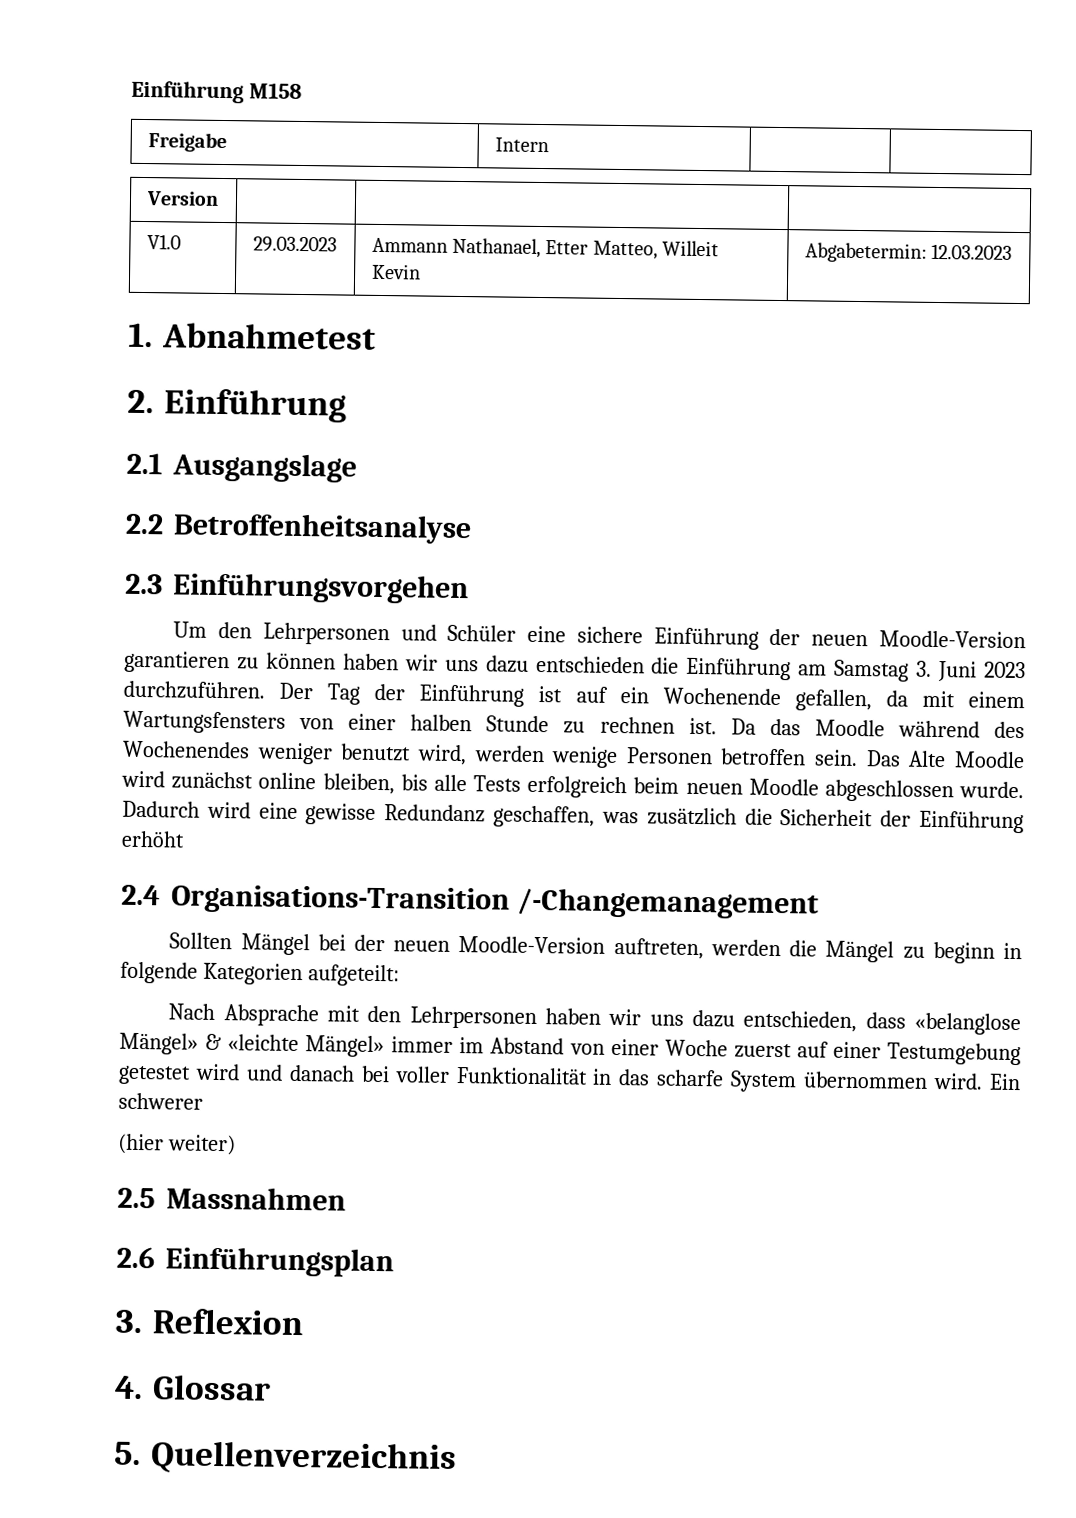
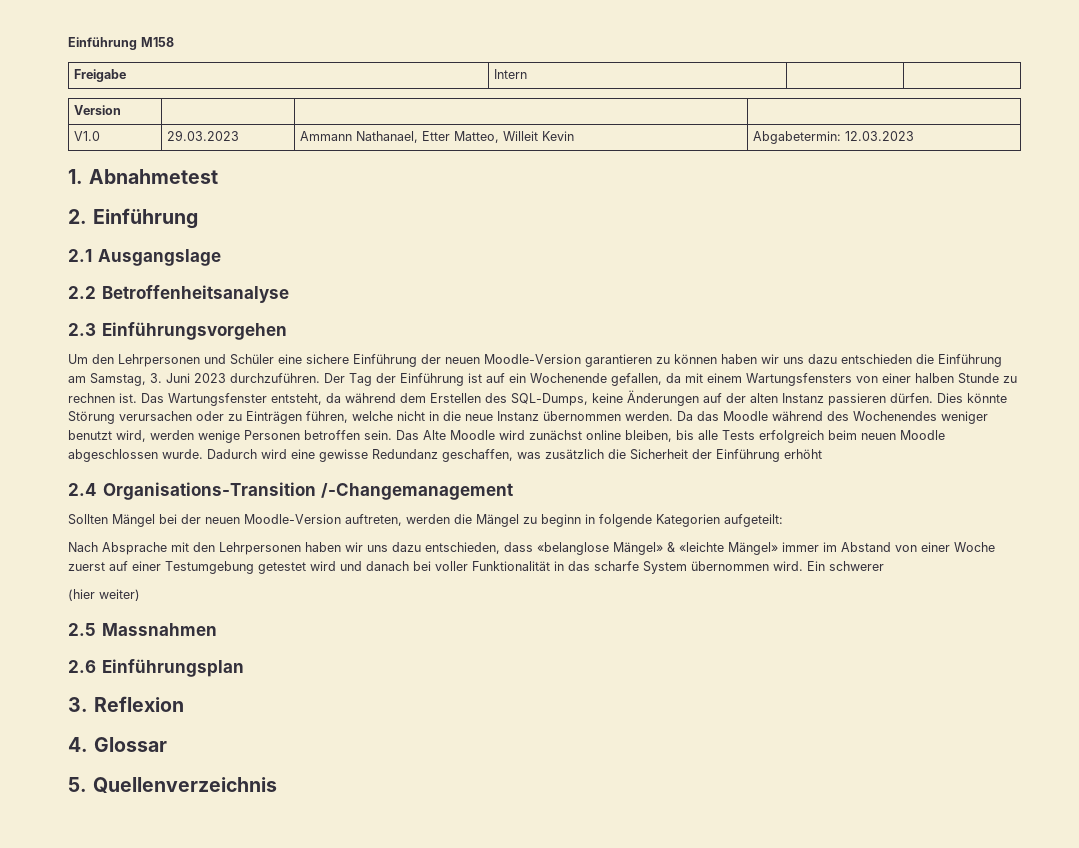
[834,659,910,682] Samstag -> [90,373,146,386] Samstag,
(717, 726) none -> [141,390,1007,406] [68,411,673,424] Das Wartungsfenster entsteht, da während dem Erstellen des SQL-Dumps, keine Änderungen auf der alten Instanz passieren dürfen. Dies könnte Störung verursachen oder zu Einträgen führen, welche nicht in die neue Instanz übernommen werden.

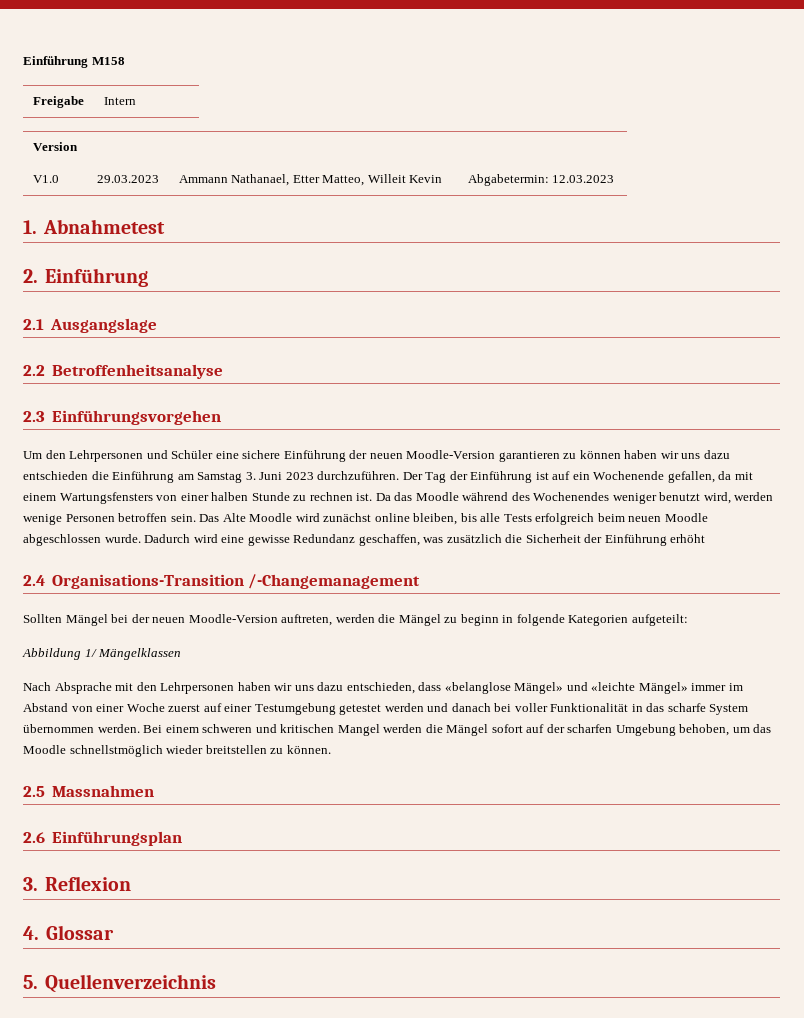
[90,373,146,386] Samstag, -> [197,472,243,483] Samstag
[141,390,1007,406] [68,411,673,424] Das Wartungsfenster entsteht, da während dem Erstellen des SQL-Dumps, keine Änderungen auf der alten Instanz passieren dürfen. Dies könnte Störung verursachen oder zu Einträgen führen, welche nicht in die neue Instanz übernommen werden. -> (373, 497) none
(783, 520) none -> [22,648,182,660] // Abbildung 1/ Mängelklassen
[667,542,675,552] & -> [566,682,588,691] und
[310,561,336,571] wird -> [384,703,424,712] werden
[773,561,884,571] [68,589,140,601] wird. Ein schwerer // (hier weiter) -> [97,724,772,736] [23,745,331,757] werden. Bei einem schweren und kritischen Mangel werden die Mängel sofort auf der scharfen Umgebung behoben, um das Moodle schnellstmöglich wieder breitstellen zu können.

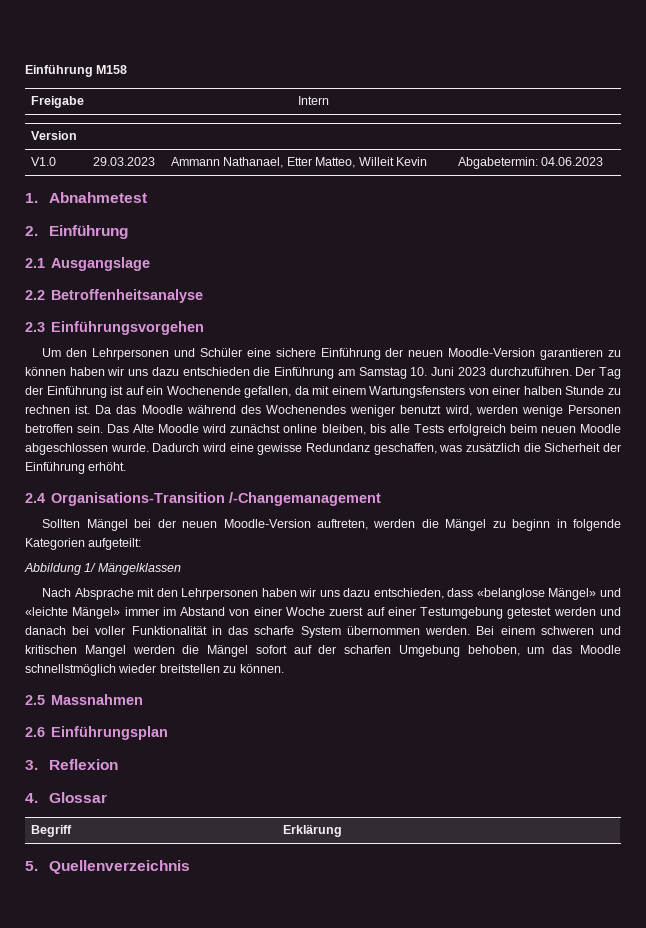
[552,175,615,183] 12.03.2023 -> [541,157,604,166] 04.06.2023
[245,472,256,480] 3. -> [410,367,428,376] 10.
[670,534,706,543] erhöht -> [88,462,127,471] erhöht.
(114, 932) none -> [31,825,73,837] [283,824,343,837] // Begriff | Erklärung

